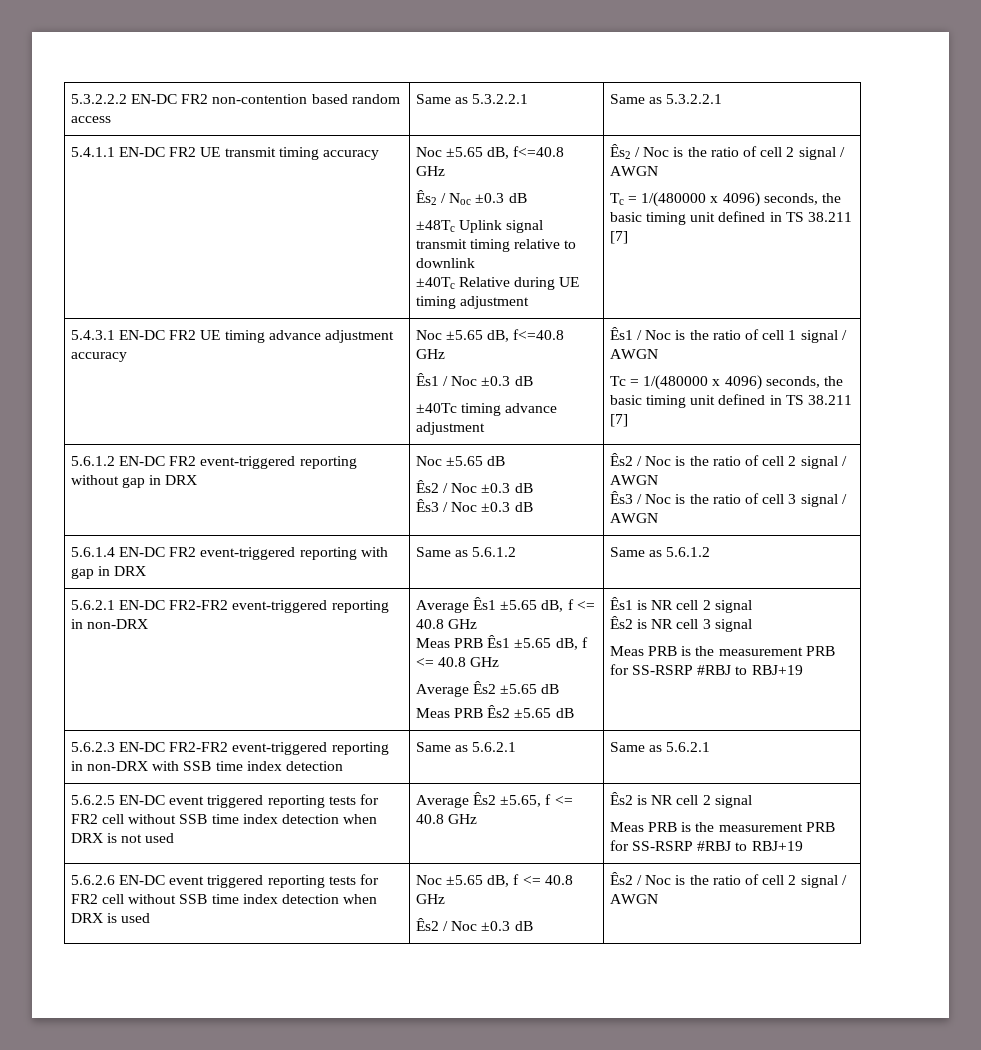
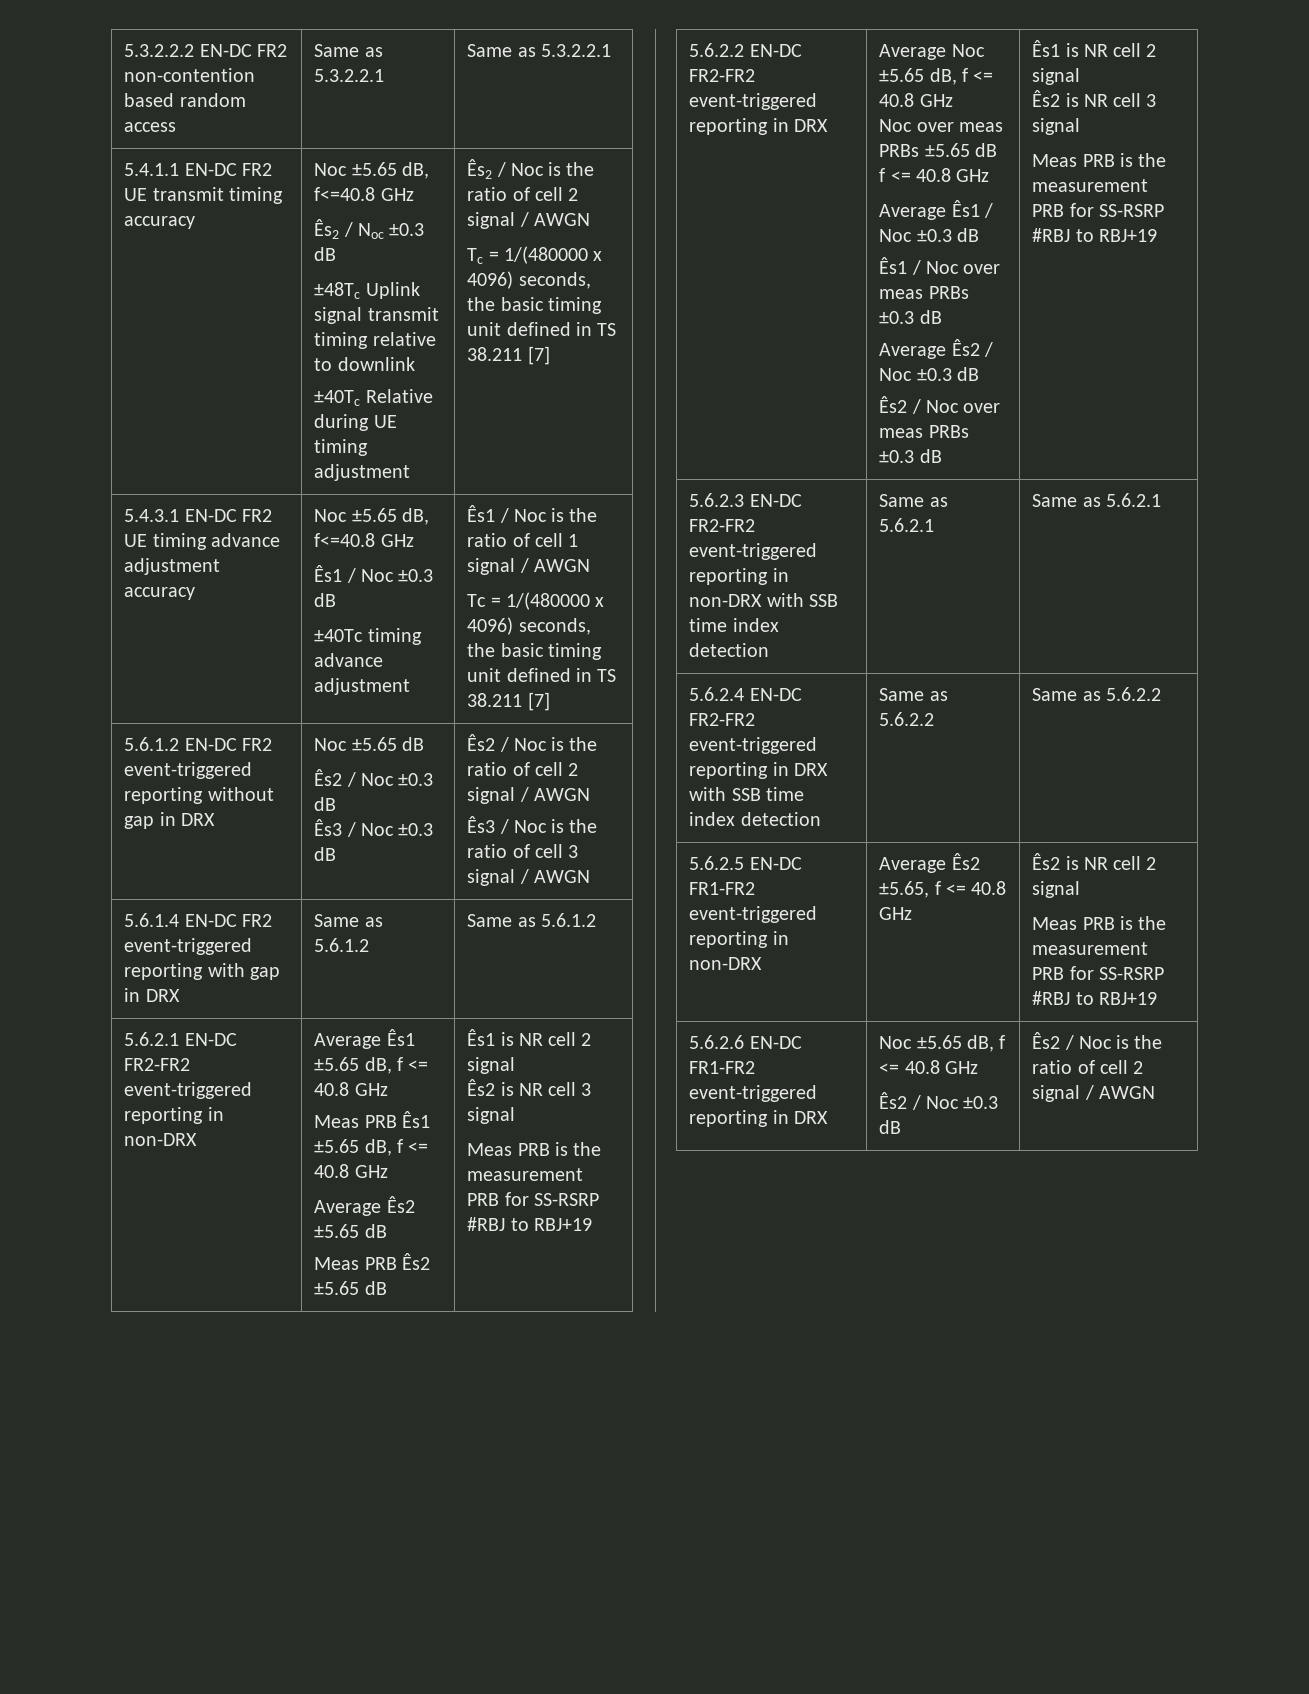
(803, 670) none -> [689,43,802,57] [689,69,756,82] [689,93,818,110] [689,118,828,135] [879,44,985,60] [879,68,994,85] [879,93,953,107] [879,119,1003,132] [879,143,997,157] [879,168,990,182] [879,200,993,220] [879,228,979,242] [879,257,1001,275] [879,286,969,299] [879,310,942,324] [879,339,993,359] [879,367,979,381] [879,396,1001,414] [879,425,969,438] [879,449,942,463] [1032,40,1157,57] [1032,68,1081,85] [1032,90,1157,107] [1032,118,1081,135] [1032,153,1167,167] [1032,179,1149,192] [1032,203,1164,217] [1032,228,1157,242] // 5.6.2.2 EN-DC FR2-FR2 event-triggered reporting in DRX | Average Noc ±5.65 dB, f <= 40.8 GHz // Noc over meas PRBs ±5.65 dB f <= 40.8 GHz // Average Ês1 / Noc ±0.3 dB // Ês1 / Noc over meas PRBs ±0.3 dB // Average Ês2 / Noc ±0.3 dB // Ês2 / Noc over meas PRBs ±0.3 dB | Ês1 is NR cell 2 signal // Ês2 is NR cell 3 signal // Meas PRB is the measurement PRB for SS-RSRP #RBJ to RBJ+19
[70,794,380,808] [70,814,378,824] [70,833,175,843] 5.6.2.5 EN-DC event triggered reporting tests for FR2 cell without SSB time index detection when DRX is not used -> [689,687,802,701] [689,713,756,726] [689,737,818,754] [689,762,828,779] [689,787,804,801] [689,812,821,826] [879,688,948,701] [879,712,935,726] [1032,687,1161,701] [689,856,802,870] [689,882,756,895] [689,906,818,923] [689,931,789,948] [689,957,763,970] 5.6.2.4 EN-DC FR2-FR2 event-triggered reporting in DRX with SSB time index detection | Same as 5.6.2.2 | Same as 5.6.2.2 // 5.6.2.5 EN-DC FR1-FR2 event-triggered reporting in non-DRX
[169,874,380,888] [70,894,378,904] [70,913,151,923] event triggered reporting tests for FR2 cell without SSB time index detection when DRX is used -> [689,1061,756,1074] [689,1085,818,1102] [689,1110,828,1127] FR1-FR2 event-triggered reporting in DRX

